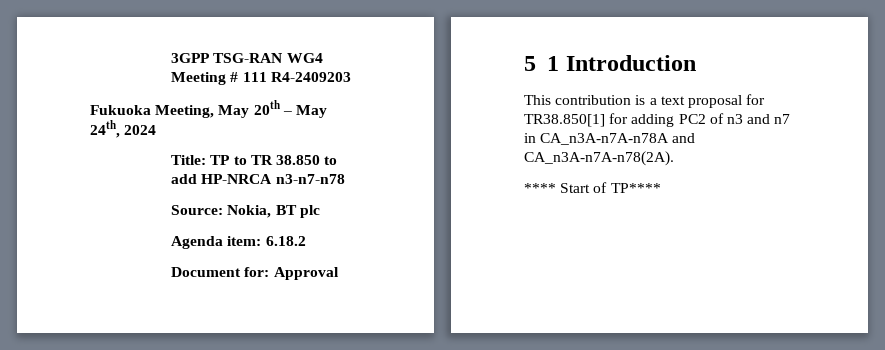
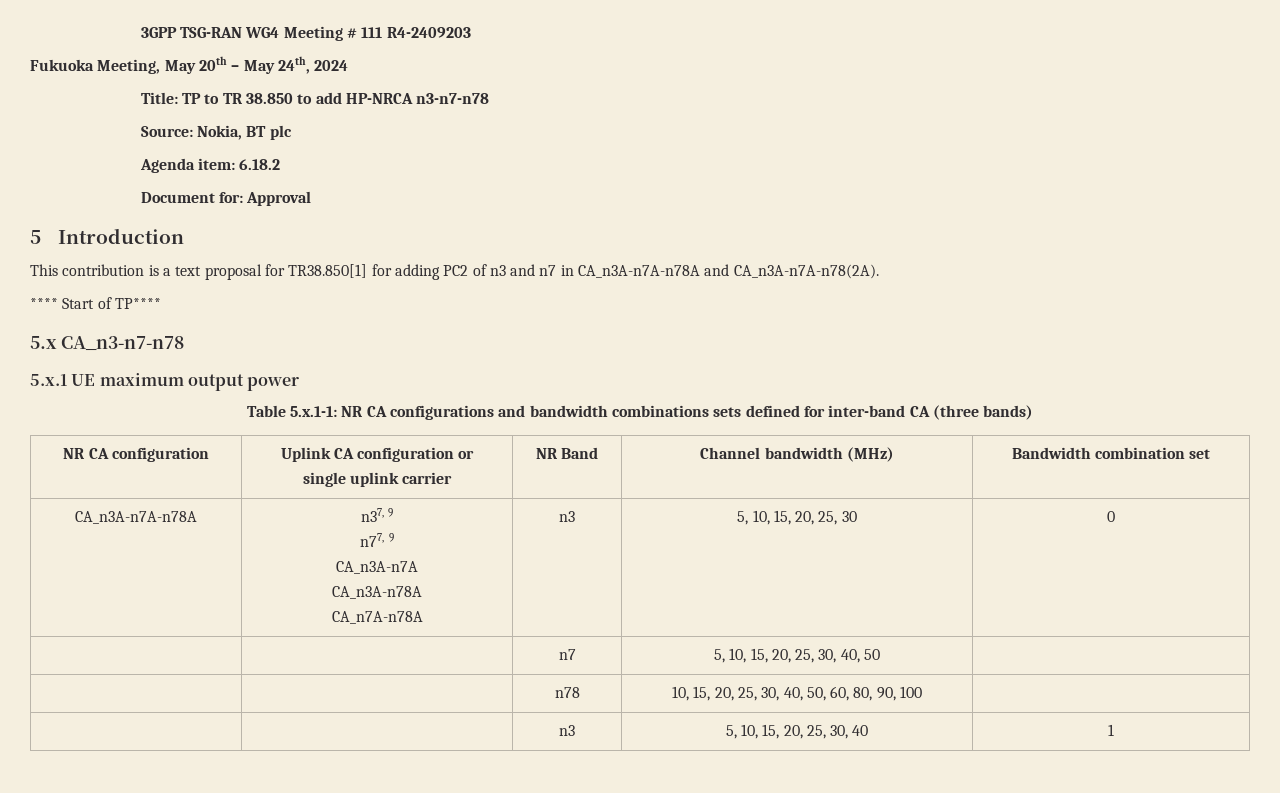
[547,56,560,71] 1 -> (41, 237) none
(661, 188) none -> [30,336,184,351] [30,373,300,391] [246,405,1034,420] [63,447,209,462] [280,447,475,462] [302,472,453,487] [535,447,599,459] [700,447,894,462] [1011,447,1211,459] [75,511,197,524] [360,508,394,522] [360,533,394,547] [336,561,418,574] [332,586,422,599] [331,611,423,624] [559,511,575,522] [737,510,857,525] [1107,511,1115,522] [558,649,576,660] [713,648,881,663] [554,687,580,698] [671,686,923,701] [559,725,575,736] [725,724,869,739] [1108,724,1114,736] // 5.x CA_n3-n7-n78 // 5.x.1 UE maximum output power // Table 5.x.1-1: NR CA configurations and bandwidth combinations sets defined for inter-band CA (three bands) // NR CA configuration | Uplink CA configuration or // single uplink carrier | NR Band | Channel bandwidth (MHz) | Bandwidth combination set // CA_n3A-n7A-n78A | n37, 9 // n77, 9 // CA_n3A-n7A // CA_n3A-n78A // CA_n7A-n78A | n3 | 5, 10, 15, 20, 25, 30 | 0 // | | n7 | 5, 10, 15, 20, 25, 30, 40, 50 | // | | n78 | 10, 15, 20, 25, 30, 40, 50, 60, 80, 90, 100 | // | | n3 | 5, 10, 15, 20, 25, 30, 40 | 1

